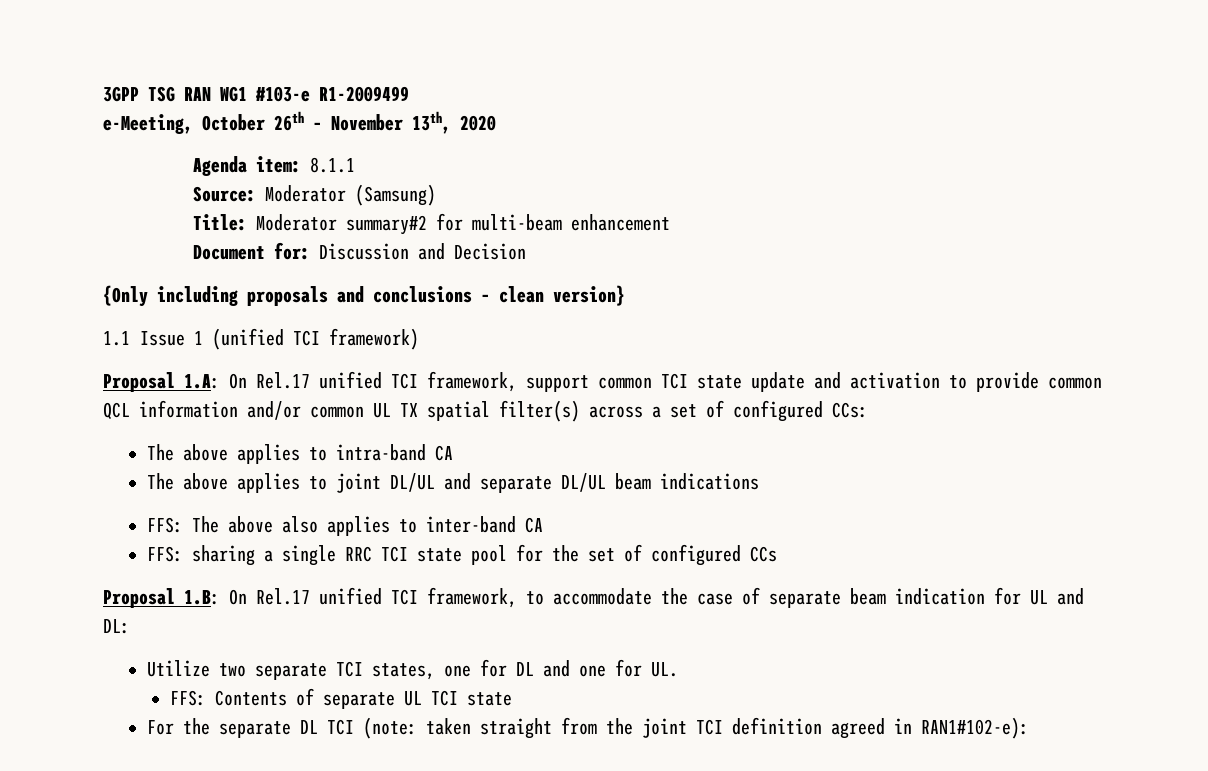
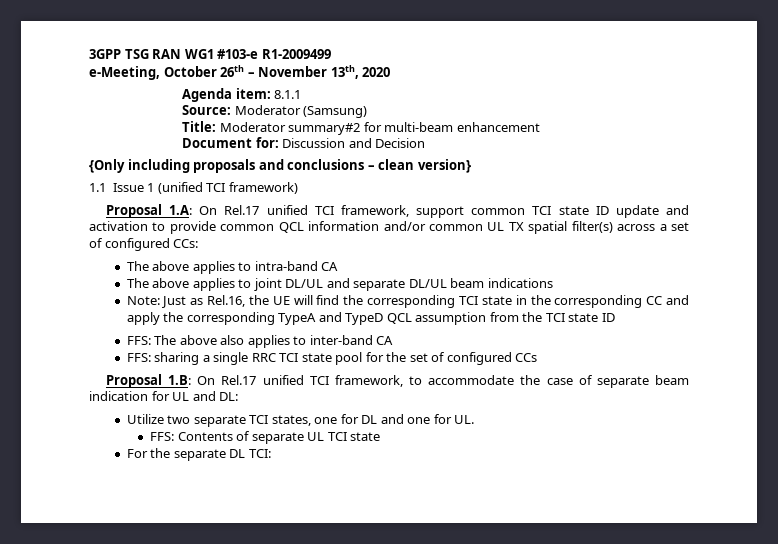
(742, 382) none -> [595,206,609,215] ID
(760, 481) none -> [126,295,689,308] [126,312,615,325] // Note: Just as Rel.16, the UE will find the corresponding TCI state in the corresponding CC and apply the corresponding TypeA and TypeD QCL assumption from the TCI state ID
[327,717,1030,739] TCI (note: taken straight from the joint TCI definition agreed in RAN1#102-e): -> [248,449,271,458] TCI:

